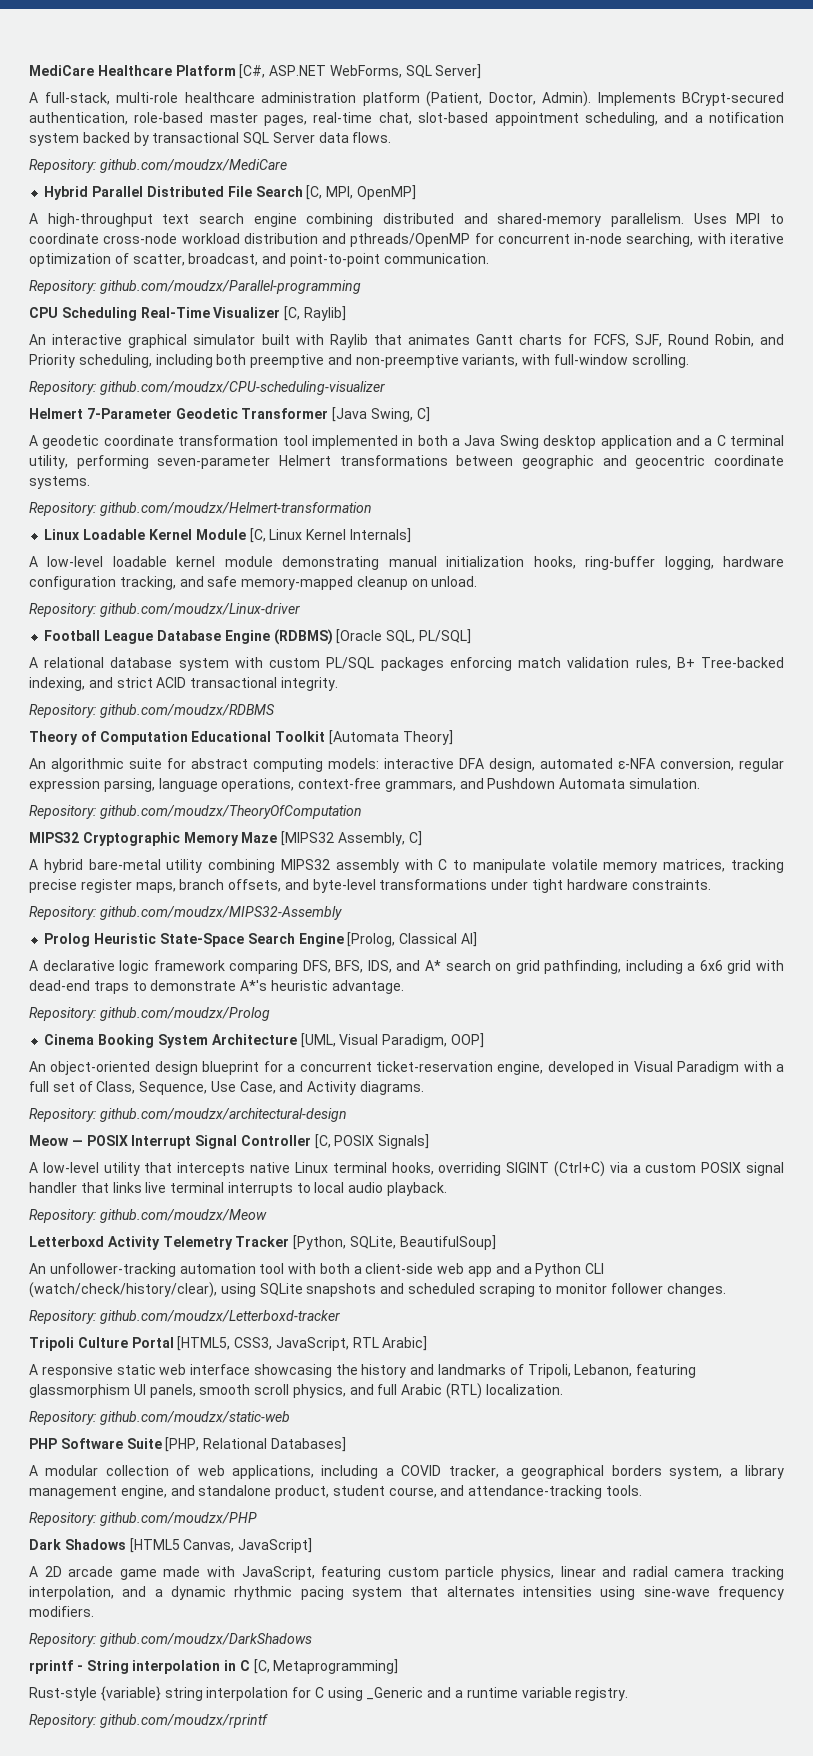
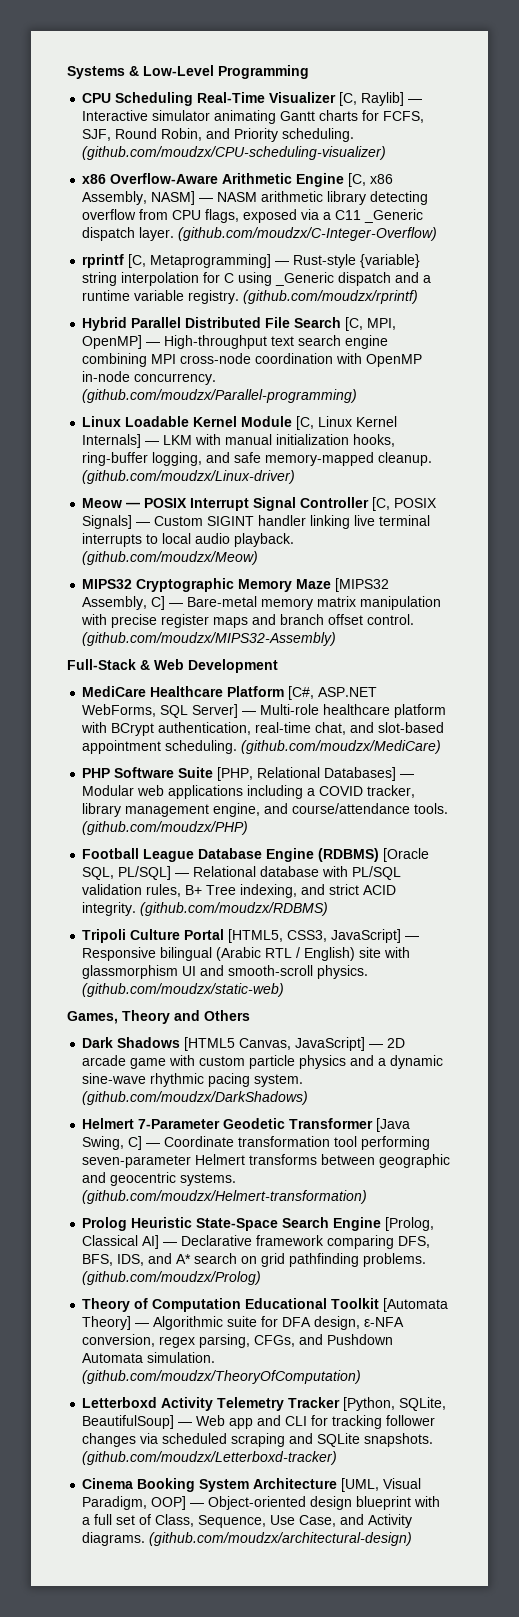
[29,64,482,79] [29,91,784,107] [29,112,785,126] [29,132,392,146] [29,159,287,173] MediCare Healthcare Platform [C#, ASP.NET WebForms, SQL Server] // A full-stack, multi-role healthcare administration platform (Patient, Doctor, Admin). Implements BCrypt-secured authentication, role-based master pages, real-time chat, slot-based appointment scheduling, and a notification system backed by transactional SQL Server data flows. // Repository: github.com/moudzx/MediCare -> [67,65,309,79] [82,92,423,106] [82,110,425,124] [82,128,355,142] [82,146,387,160] [82,173,394,187] [82,191,429,205] [82,209,424,223] [82,227,438,241] [82,254,421,268] [82,272,432,286] [82,290,419,304] Systems & Low-Level Programming // CPU Scheduling Real-Time Visualizer [C, Raylib] — Interactive simulator animating Gantt charts for FCFS, SJF, Round Robin, and Priority scheduling. (github.com/moudzx/CPU-scheduling-visualizer) // x86 Overflow-Aware Arithmetic Engine [C, x86 Assembly, NASM] — NASM arithmetic library detecting overflow from CPU flags, exposed via a C11 _Generic dispatch layer. (github.com/moudzx/C-Integer-Overflow) // rprintf [C, Metaprogramming] — Rust-style {variable} string interpolation for C using _Generic dispatch and a runtime variable registry. (github.com/moudzx/rprintf)
[29,213,153,227] // A high-throughput -> [146,335,268,349] — High-throughput
[383,213,784,227] [29,233,784,247] [29,253,489,267] [29,280,361,294] [29,306,346,321] [29,334,784,348] [29,354,689,368] [29,381,385,395] [29,407,430,422] [29,435,784,449] [29,455,784,469] [29,476,90,489] [29,502,372,516] distributed and shared-memory parallelism. Uses MPI to coordinate cross-node workload distribution and pthreads/OpenMP for concurrent in-node searching, with iterative optimization of scatter, broadcast, and point-to-point communication. // Repository: github.com/moudzx/Parallel-programming // CPU Scheduling Real-Time Visualizer [C, Raylib] // An interactive graphical simulator built with Raylib that animates Gantt charts for FCFS, SJF, Round Robin, and Priority scheduling, including both preemptive and non-preemptive variants, with full-window scrolling. // Repository: github.com/moudzx/CPU-scheduling-visualizer // Helmert 7-Parameter Geodetic Transformer [Java Swing, C] // A geodetic coordinate transformation tool implemented in both a Java Swing desktop application and a C terminal utility, performing seven-parameter Helmert transformations between geographic and geocentric coordinate systems. // Repository: github.com/moudzx/Helmert-transformation -> [151,353,423,367] [82,371,217,385] [82,389,358,403] MPI cross-node coordination with OpenMP in-node concurrency. (github.com/moudzx/Parallel-programming)
[29,556,380,570] // A low-level loadable kernel module demonstrating -> [145,434,222,445] — LKM with
[723,556,784,567] [29,576,478,590] [29,603,300,617] hardware configuration tracking, and safe memory-mapped cleanup on unload. // Repository: github.com/moudzx/Linux-driver -> [206,452,433,466] [82,470,296,484] [82,497,438,511] [82,515,431,529] [82,533,295,547] [82,551,259,565] [82,578,390,592] [82,596,442,610] [81,614,415,628] [82,632,337,646] [67,659,278,673] [82,686,378,700] [82,704,447,718] [81,722,445,736] [82,740,442,754] [82,767,415,781] [82,785,416,799] [82,803,449,817] [82,821,249,835] and safe memory-mapped cleanup. (github.com/moudzx/Linux-driver) // Meow — POSIX Interrupt Signal Controller [C, POSIX Signals] — Custom SIGINT handler linking live terminal interrupts to local audio playback. (github.com/moudzx/Meow) // MIPS32 Cryptographic Memory Maze [MIPS32 Assembly, C] — Bare-metal memory matrix manipulation with precise register maps and branch offset control. (github.com/moudzx/MIPS32-Assembly) // Full-Stack & Web Development // MediCare Healthcare Platform [C#, ASP.NET WebForms, SQL Server] — Multi-role healthcare platform with BCrypt authentication, real-time chat, and slot-based appointment scheduling. (github.com/moudzx/MediCare) // PHP Software Suite [PHP, Relational Databases] — Modular web applications including a COVID tracker, library management engine, and course/attendance tools. (github.com/moudzx/PHP)
[29,657,562,671] // A relational database system with custom PL/SQL packages enforcing match -> [175,866,402,880] — Relational database with PL/SQL
[701,657,785,668] Tree-backed -> [206,885,237,895] Tree
[190,677,278,688] transactional -> (397, 890) none
[29,704,275,718] [29,730,453,745] [29,758,784,772] [29,778,701,792] [29,805,362,819] [29,831,422,846] [29,859,785,873] [29,879,711,893] [29,906,342,920] // Repository: github.com/moudzx/RDBMS // Theory of Computation Educational Toolkit [Automata Theory] // An algorithmic suite for abstract computing models: interactive DFA design, automated ε-NFA conversion, regular expression parsing, language operations, context-free grammars, and Pushdown Automata simulation. // Repository: github.com/moudzx/TheoryOfComputation // MIPS32 Cryptographic Memory Maze [MIPS32 Assembly, C] // A hybrid bare-metal utility combining MIPS32 assembly with C to manipulate volatile memory matrices, tracking precise register maps, branch offsets, and byte-level transformations under tight hardware constraints. // Repository: github.com/moudzx/MIPS32-Assembly -> [140,902,329,916] [82,929,420,943] [82,947,411,961] [82,965,369,979] [82,983,285,997] [67,1010,250,1024] [82,1037,406,1051] [82,1055,444,1069] [82,1073,304,1087] [82,1091,309,1105] [82,1118,411,1132] [82,1136,431,1150] [82,1154,451,1168] [82,1172,237,1186] [82,1190,368,1204] (github.com/moudzx/RDBMS) // Tripoli Culture Portal [HTML5, CSS3, JavaScript] — Responsive bilingual (Arabic RTL / English) site with glassmorphism UI and smooth-scroll physics. (github.com/moudzx/static-web) // Games, Theory and Others // Dark Shadows [HTML5 Canvas, JavaScript] — 2D arcade game with custom particle physics and a dynamic sine-wave rhythmic pacing system. (github.com/moudzx/DarkShadows) // Helmert 7-Parameter Geodetic Transformer [Java Swing, C] — Coordinate transformation tool performing seven-parameter Helmert transforms between geographic and geocentric systems. (github.com/moudzx/Helmert-transformation)
[29,960,150,974] // A declarative logic -> [163,1235,253,1246] — Declarative
[544,960,784,974] [29,980,404,994] [29,1007,270,1021] pathfinding, including a 6x6 grid with dead-end traps to demonstrate A*'s heuristic advantage. // Repository: github.com/moudzx/Prolog -> [289,1253,427,1267] [82,1271,262,1285] [82,1298,449,1312] [82,1316,405,1330] [82,1334,394,1348] [82,1352,216,1363] [82,1370,362,1384] [82,1397,447,1411] [82,1415,436,1429] [82,1433,434,1447] [82,1451,338,1465] pathfinding problems. (github.com/moudzx/Prolog) // Theory of Computation Educational Toolkit [Automata Theory] — Algorithmic suite for DFA design, ε-NFA conversion, regex parsing, CFGs, and Pushdown Automata simulation. (github.com/moudzx/TheoryOfComputation) // Letterboxd Activity Telemetry Tracker [Python, SQLite, BeautifulSoup] — Web app and CLI for tracking follower changes via scheduled scraping and SQLite snapshots. (github.com/moudzx/Letterboxd-tracker)
[29,1061,740,1075] // An object-oriented design blueprint for a concurrent ticket-reservation engine, developed in Visual Paradigm -> [190,1496,412,1510] — Object-oriented design blueprint
[29,1108,347,1122] [29,1134,430,1149] [29,1161,784,1177] [29,1182,448,1196] [29,1209,267,1223] [29,1235,496,1250] [29,1263,605,1277] [29,1282,726,1298] [29,1310,340,1324] [29,1336,428,1351] [29,1364,697,1378] [29,1383,563,1399] [29,1411,290,1425] [29,1437,346,1452] [29,1465,784,1479] [29,1485,643,1499] [29,1512,257,1526] [29,1538,313,1553] [29,1566,785,1580] [29,1586,785,1600] [29,1606,94,1617] [29,1633,312,1647] [29,1659,399,1674] [29,1686,629,1701] [29,1714,268,1728] // Repository: github.com/moudzx/architectural-design // Meow — POSIX Interrupt Signal Controller [C, POSIX Signals] // A low-level utility that intercepts native Linux terminal hooks, overriding SIGINT (Ctrl+C) via a custom POSIX signal handler that links live terminal interrupts to local audio playback. // Repository: github.com/moudzx/Meow // Letterboxd Activity Telemetry Tracker [Python, SQLite, BeautifulSoup] // An unfollower-tracking automation tool with both a client-side web app and a Python CLI (watch/check/history/clear), using SQLite snapshots and scheduled scraping to monitor follower changes. // Repository: github.com/moudzx/Letterboxd-tracker // Tripoli Culture Portal [HTML5, CSS3, JavaScript, RTL Arabic] // A responsive static web interface showcasing the history and landmarks of Tripoli, Lebanon, featuring glassmorphism UI panels, smooth scroll physics, and full Arabic (RTL) localization. // Repository: github.com/moudzx/static-web // PHP Software Suite [PHP, Relational Databases] // A modular collection of web applications, including a COVID tracker, a geographical borders system, a library management engine, and standalone product, student course, and attendance-tracking tools. // Repository: github.com/moudzx/PHP // Dark Shadows [HTML5 Canvas, JavaScript] // A 2D arcade game made with JavaScript, featuring custom particle physics, linear and radial camera tracking interpolation, and a dynamic rhythmic pacing system that alternates intensities using sine-wave frequency modifiers. // Repository: github.com/moudzx/DarkShadows // rprintf - String interpolation in C [C, Metaprogramming] // Rust-style {variable} string interpolation for C using _Generic and a runtime variable registry. // Repository: github.com/moudzx/rprintf -> [149,1532,413,1546] (github.com/moudzx/architectural-design)

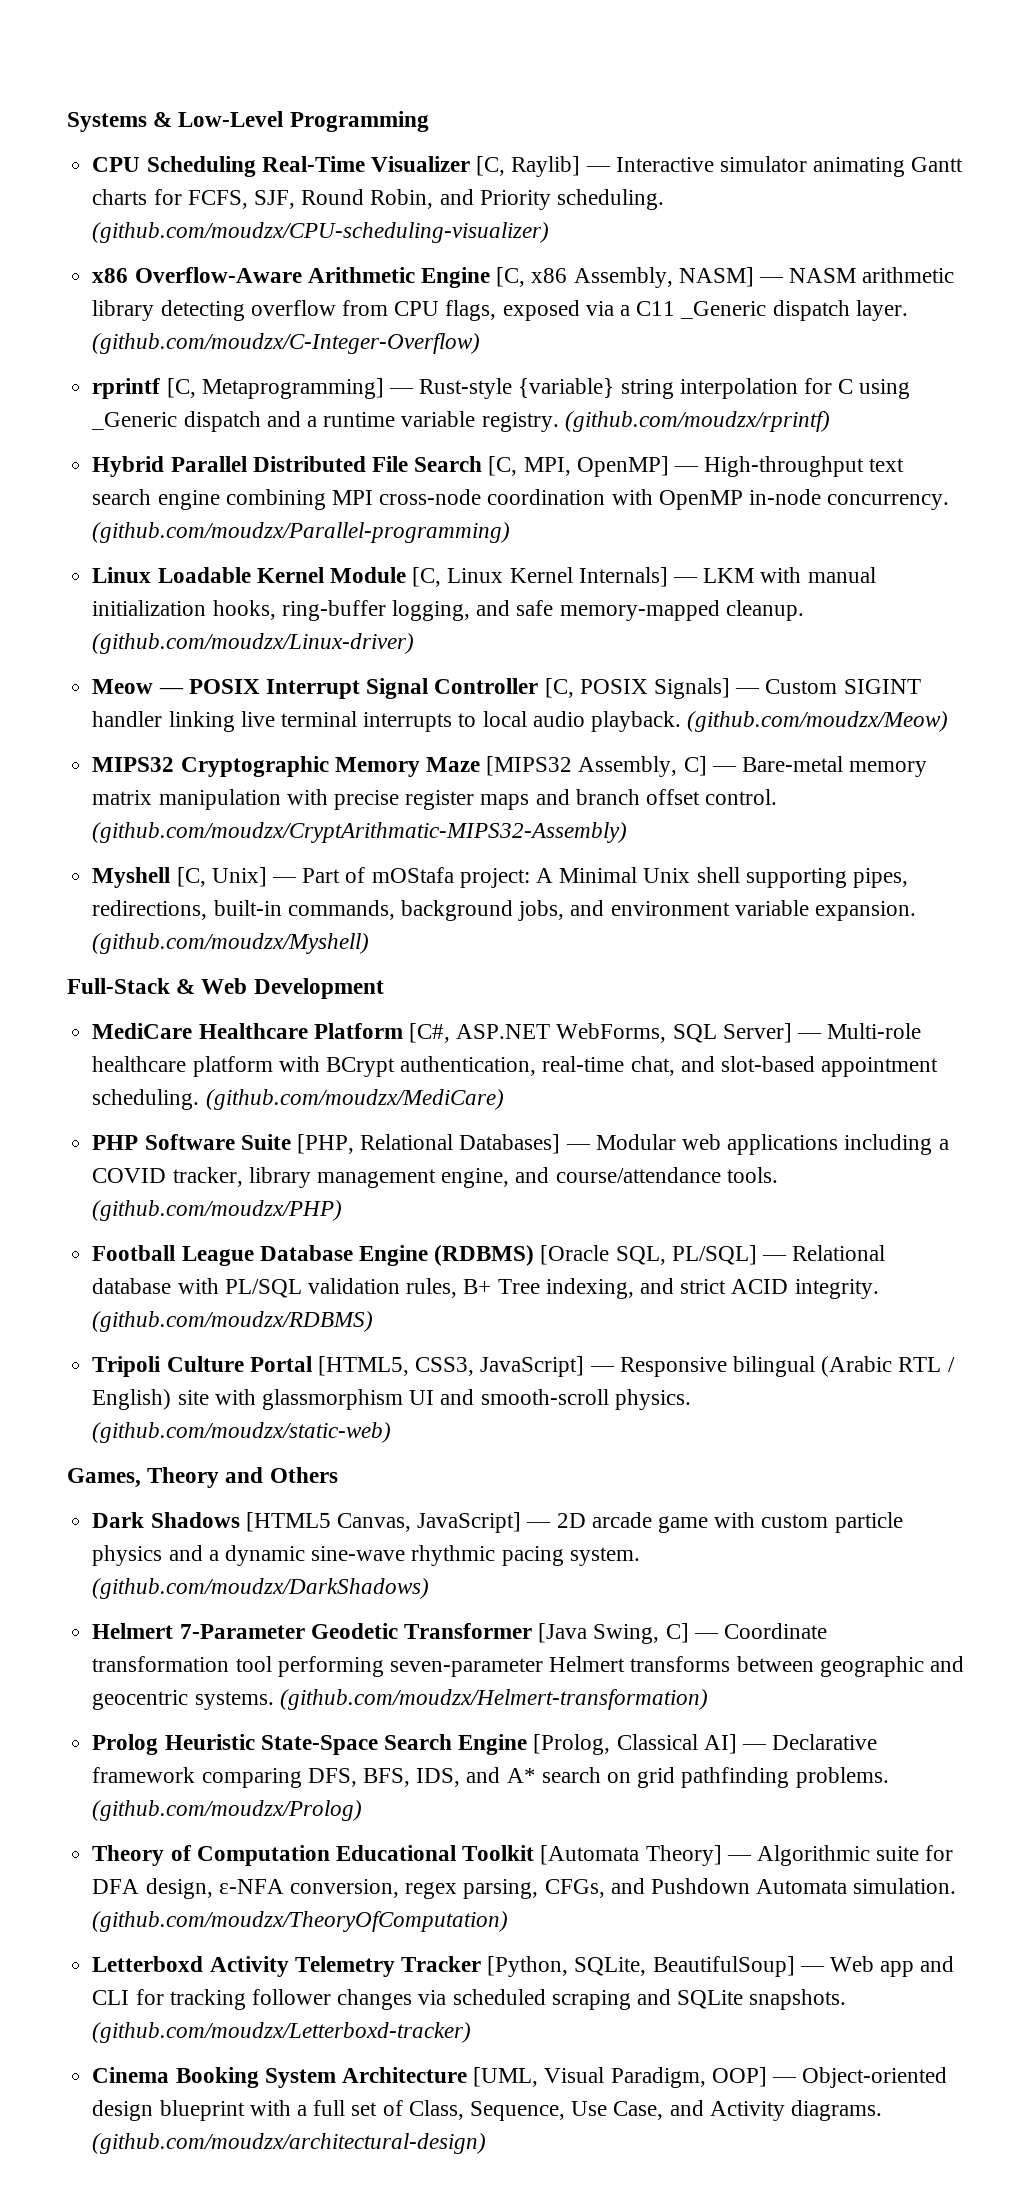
[82,632,337,646] (github.com/moudzx/MIPS32-Assembly) -> [92,822,628,843] [92,867,909,888] [92,900,916,921] [92,933,370,954] (github.com/moudzx/CryptArithmatic-MIPS32-Assembly) // Myshell [C, Unix] — Part of mOStafa project: A Minimal Unix shell supporting pipes, redirections, built-in commands, background jobs, and environment variable expansion. (github.com/moudzx/Myshell)

